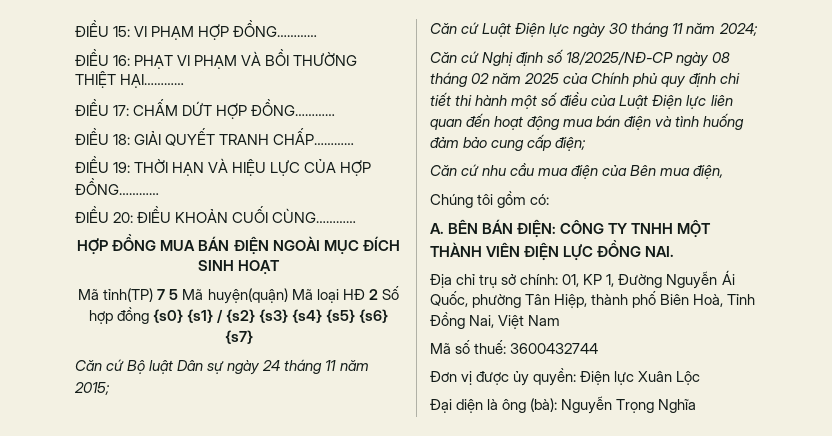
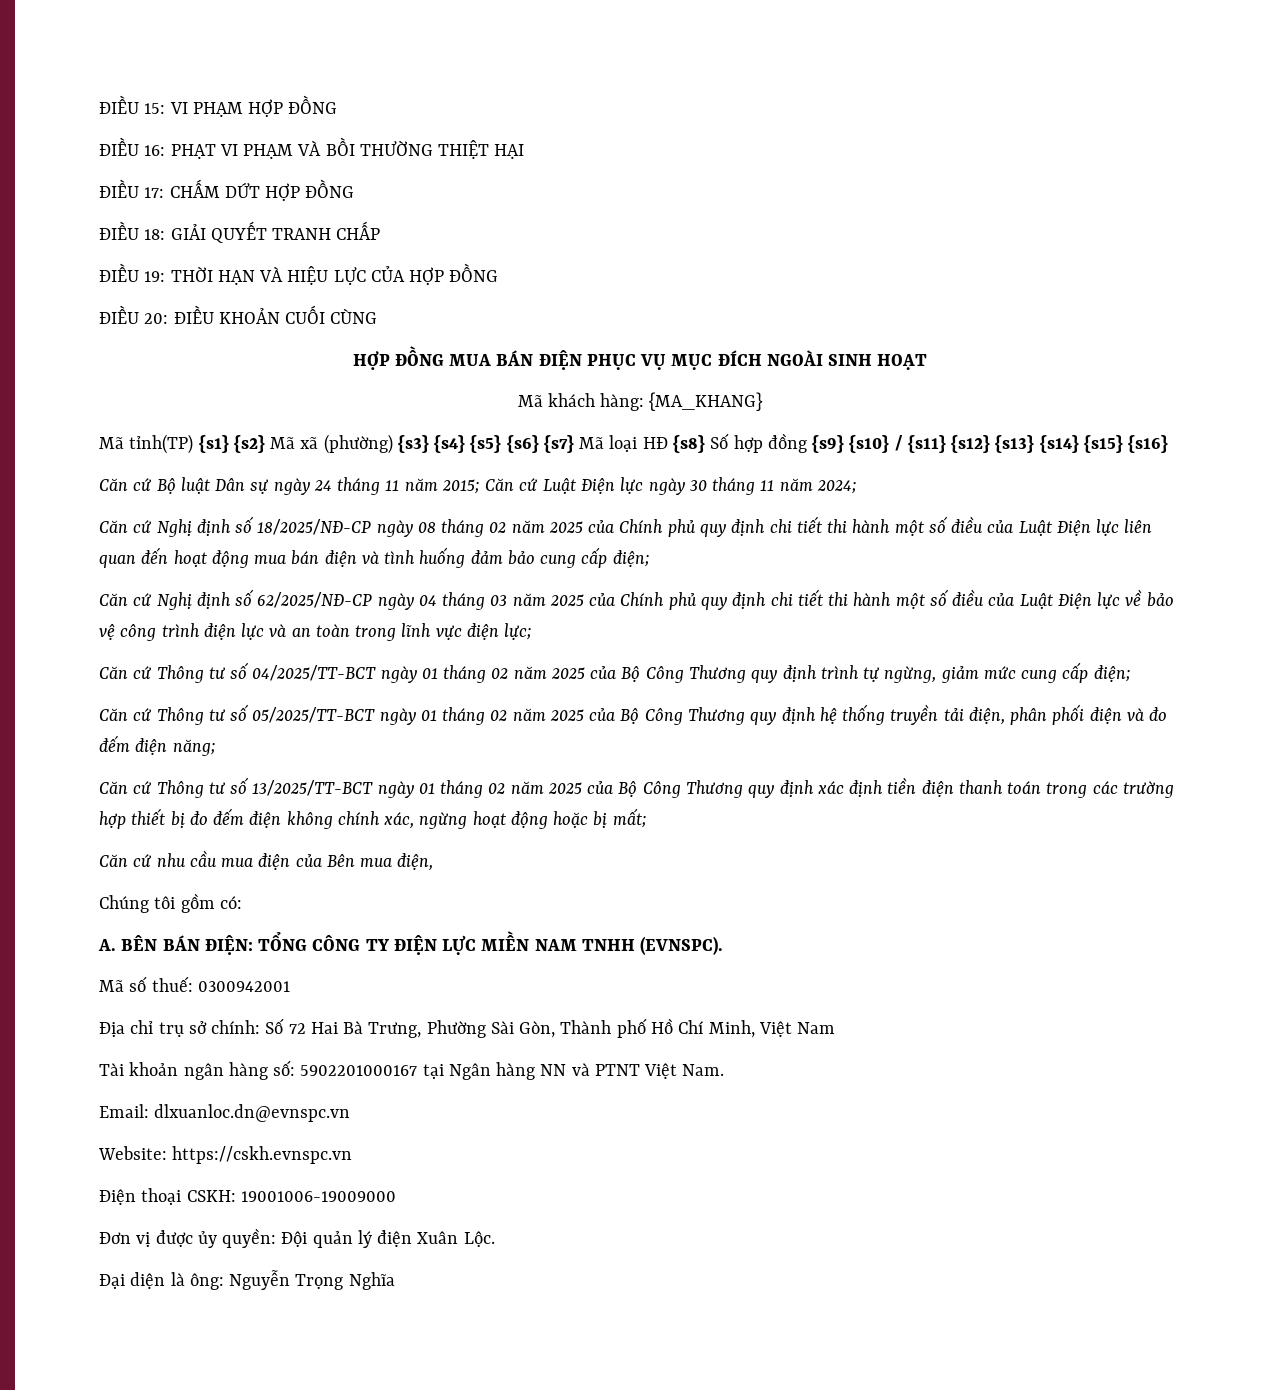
[233,20,318,37] ĐỒNG………… -> [288,95,338,114] ĐỒNG
[120,74,185,88] HẠI………… -> [494,144,525,159] HẠI
[251,99,336,116] ĐỒNG………… -> [305,179,355,198] ĐỒNG
[273,128,355,145] CHẤP………… -> [336,221,381,240] CHẤP
[75,178,159,195] ĐỒNG………… -> [449,263,499,282] ĐỒNG
[272,208,357,223] CÙNG………… -> [330,308,378,324] CÙNG
[272,236,320,251] NGOÀI -> [586,354,667,370] PHỤC VỤ
(400, 243) none -> [766,350,823,366] NGOÀI
[103,286,399,304] [88,307,256,324] tỉnh(TP) 7 5 Mã huyện(quận) Mã loại HĐ 2 Số hợp đồng {s0} {s1} / {s2} -> [547,392,764,411] [99,434,393,454] khách hàng: {MA_KHANG} // Mã tỉnh(TP) {s1} {s2} Mã xã (phường)
(253, 337) none -> [579,433,1169,453] Mã loại HĐ {s8} Số hợp đồng {s9} {s10} / {s11} {s12} {s13} {s14} {s15} {s16}
(110, 388) // -> (480, 486) none
(587, 144) none -> [99,589,1174,610] [99,623,533,641] [99,662,1131,683] [99,704,1168,725] [99,735,216,756] [99,777,1174,798] [99,808,647,829] // Căn cứ Nghị định số 62/2025/NĐ-CP ngày 04 tháng 03 năm 2025 của Chính phủ quy định chi tiết thi hành một số điều của Luật Điện lực về bảo vệ công trình điện lực và an toàn trong lĩnh vực điện lực; // Căn cứ Thông tư số 04/2025/TT-BCT ngày 01 tháng 02 năm 2025 của Bộ Công Thương quy định trình tự ngừng, giảm mức cung cấp điện; // Căn cứ Thông tư số 05/2025/TT-BCT ngày 01 tháng 02 năm 2025 của Bộ Công Thương quy định hệ thống truyền tải điện, phân phối điện và đo đếm điện năng; // Căn cứ Thông tư số 13/2025/TT-BCT ngày 01 tháng 02 năm 2025 của Bộ Công Thương quy định xác định tiền điện thanh toán trong các trường hợp thiết bị đo đếm điện không chính xác, ngừng hoạt động hoặc bị mất;
(557, 228) none -> [258,932,308,951] TỔNG
[631,220,712,238] [430,240,675,261] TNHH MỘT THÀNH VIÊN ĐIỆN LỰC ĐỒNG NAI. -> [393,931,724,955] [99,976,290,992] ĐIỆN LỰC MIỀN NAM TNHH (EVNSPC). // Mã số thuế: 0300942001
[562,270,735,289] [430,291,756,308] [430,312,561,329] [430,340,599,354] 01, KP 1, Đường Nguyễn Ái Quốc, phường Tân Hiệp, thành phố Biên Hoà, Tỉnh Đồng Nai, Việt Nam // Mã số thuế: 3600432744 -> [265,1018,836,1038] [99,1060,725,1080] [99,1104,351,1122] [98,1146,353,1164] [99,1188,396,1205] Số 72 Hai Bà Trưng, Phường Sài Gòn, Thành phố Hồ Chí Minh, Việt Nam // Tài khoản ngân hàng số: 5902201000167 tại Ngân hàng NN và PTNT Việt Nam. // Email: dlxuanloc.dn@evnspc.vn // Website: https://cskh.evnspc.vn // Điện thoại CSKH: 19001006-19009000
[580,371,701,385] Điện lực Xuân Lộc -> [281,1230,495,1248] Đội quản lý điện Xuân Lộc.
[502,398,558,413] ông (bà): -> [189,1273,224,1290] ông:

